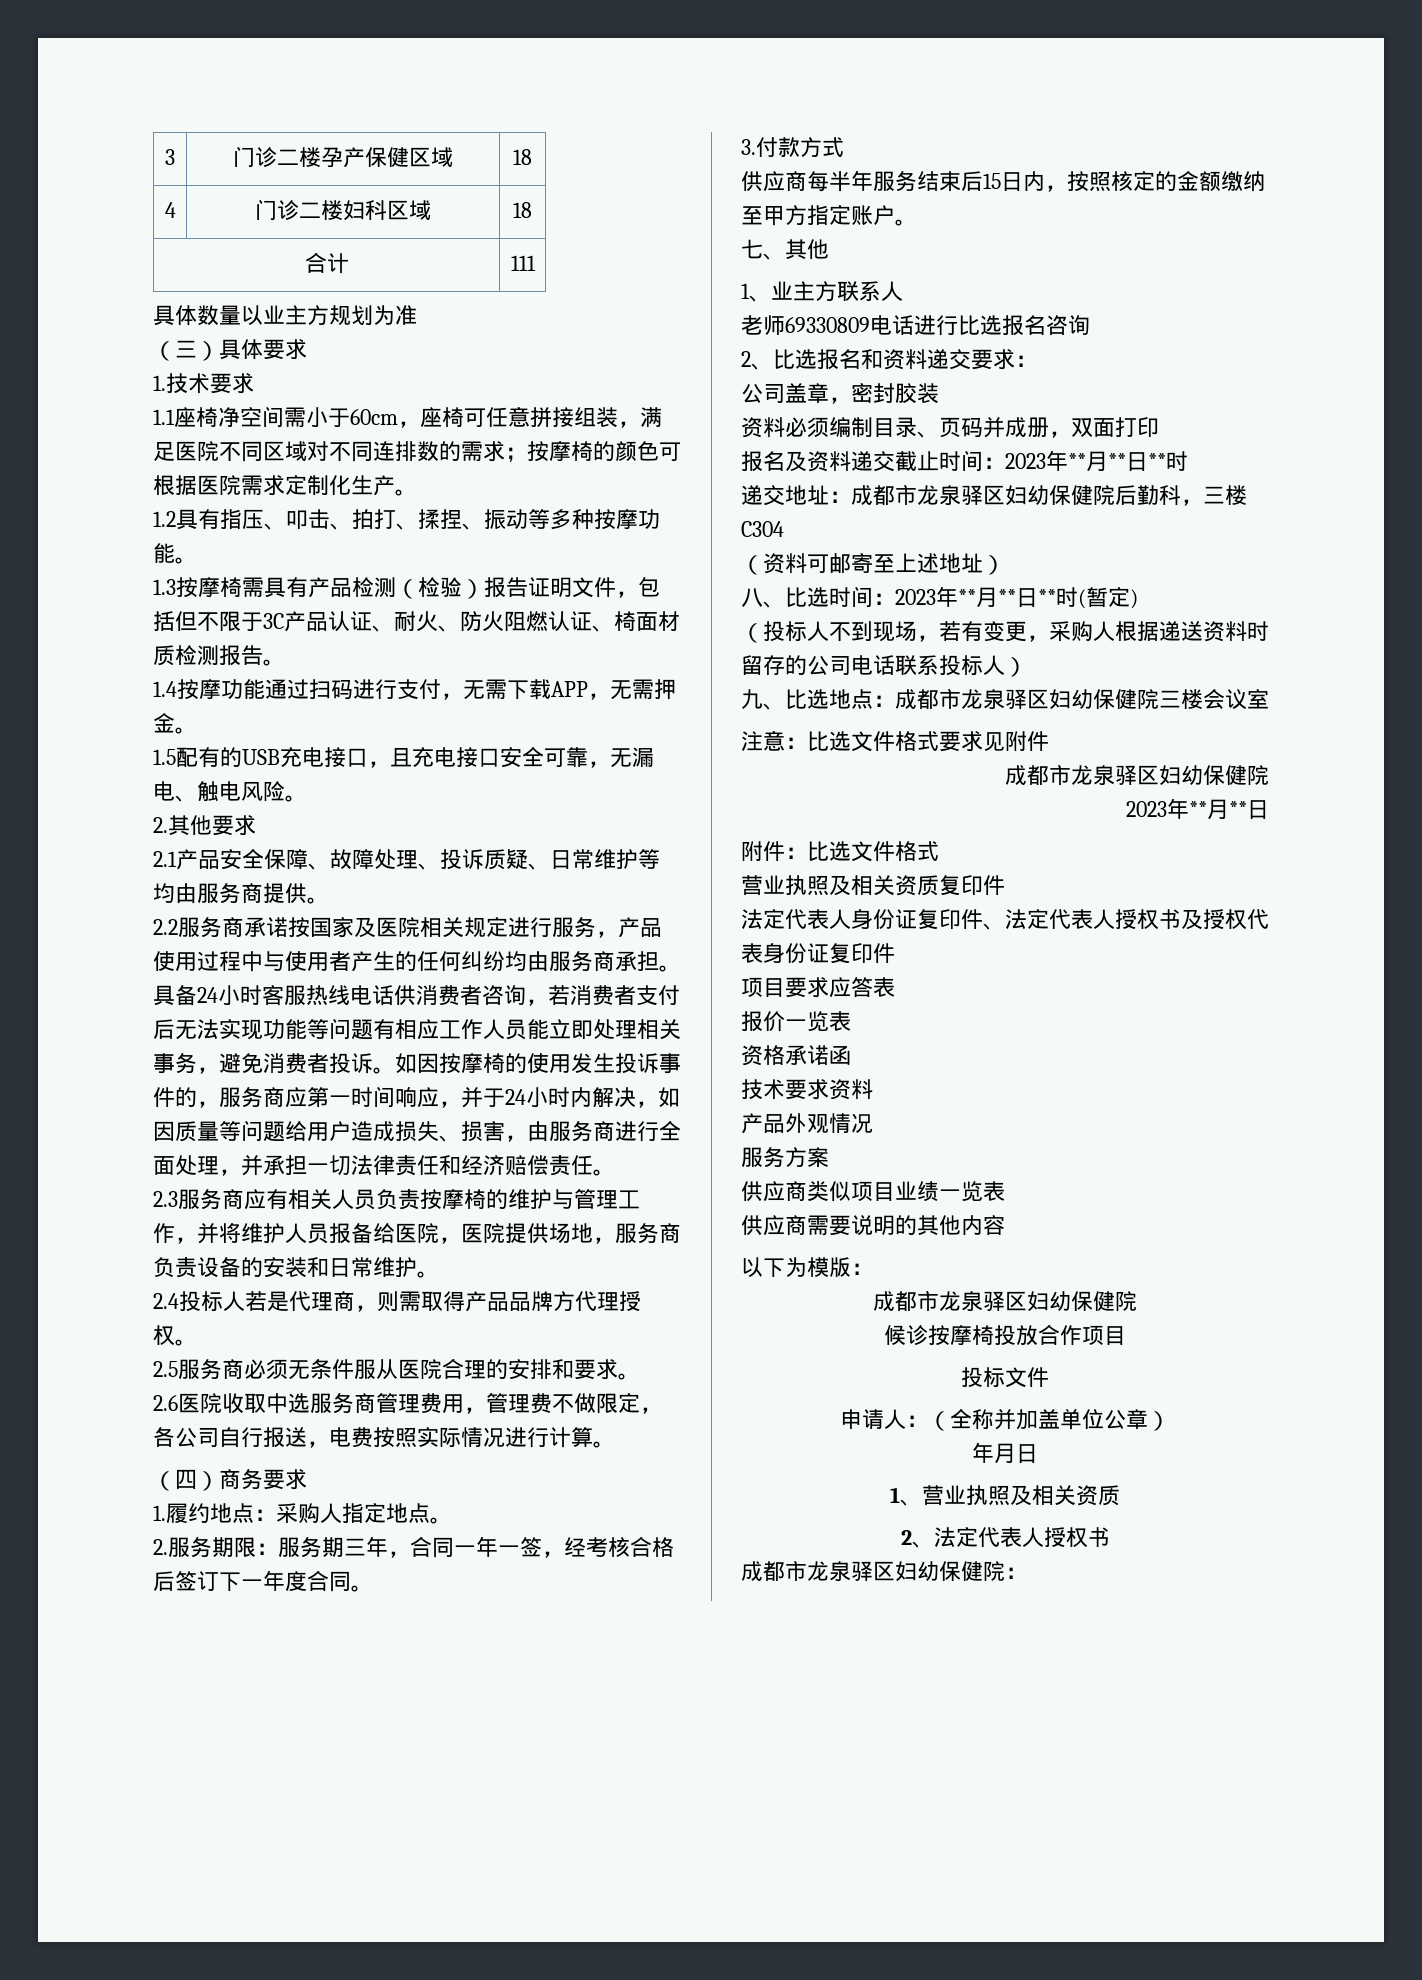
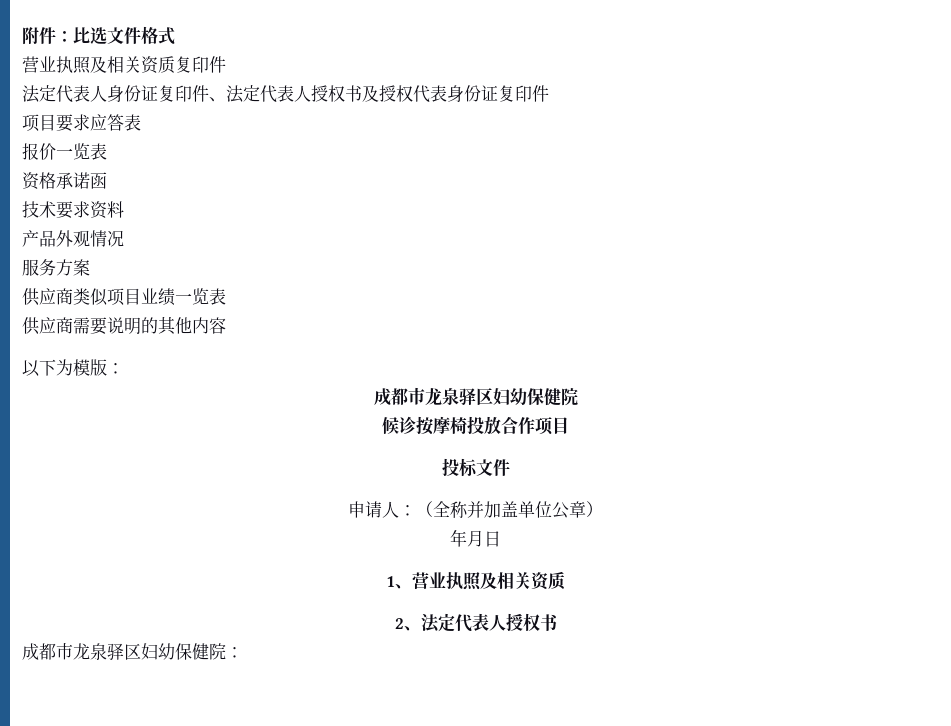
[165,149,175,165] [233,146,453,168] [513,149,532,165] [164,202,176,218] [255,199,431,221] [513,202,532,218] [304,252,349,274] [510,255,536,271] [153,305,417,326] [153,339,307,361] [153,373,254,394] [153,406,662,428] [153,441,681,462] [153,475,417,496] [153,509,660,530] [153,543,197,564] [153,577,660,599] [153,611,680,632] [153,645,285,666] [153,679,676,700] [153,713,197,734] [153,747,654,768] [153,781,307,802] [153,815,256,836] [153,849,660,870] [153,883,329,904] [153,917,662,938] [153,951,681,972] [153,985,680,1006] [153,1018,681,1040] [153,1053,681,1074] [153,1086,680,1108] [153,1120,681,1142] [153,1155,615,1176] [153,1189,640,1210] [153,1222,681,1244] [153,1257,439,1278] [153,1291,641,1312] [153,1325,197,1346] [153,1358,640,1380] [153,1393,662,1414] [153,1427,615,1448] [153,1469,307,1491] [153,1503,452,1524] [153,1536,674,1558] [153,1570,373,1592] [741,137,844,157] [741,170,1265,192] [741,205,917,226] [741,239,829,260] [741,281,903,302] [741,315,1090,336] [741,349,1037,370] [741,383,939,404] [741,417,1159,438] [741,450,1188,472] [741,485,1247,506] [741,521,784,537] [741,553,1005,575] [741,586,1138,609] [741,621,1269,643] [741,655,1027,677] [741,689,1269,710] [741,730,1049,752] [1005,765,1269,786] [1126,798,1269,820] 3 | 门诊二楼孕产保健区域 | 18 // 4 | 门诊二楼妇科区域 | 18 // 合计 | 111 // 具体数量以业主方规划为准 // （三）具体要求 // 1.技术要求 // 1.1座椅净空间需小于60cm，座椅可任意拼接组装，满足医院不同区域对不同连排数的需求；按摩椅的颜色可根据医院需求定制化生产。 // 1.2具有指压、叩击、拍打、揉捏、振动等多种按摩功能。 // 1.3按摩椅需具有产品检测（检验）报告证明文件，包括但不限于3C产品认证、耐火、防火阻燃认证、椅面材质检测报告。 // 1.4按摩功能通过扫码进行支付，无需下载APP，无需押金。 // 1.5配有的USB充电接口，且充电接口安全可靠，无漏电、触电风险。 // 2.其他要求 // 2.1产品安全保障、故障处理、投诉质疑、日常维护等均由服务商提供。 // 2.2服务商承诺按国家及医院相关规定进行服务，产品使用过程中与使用者产生的任何纠纷均由服务商承担。具备24小时客服热线电话供消费者咨询，若消费者支付后无法实现功能等问题有相应工作人员能立即处理相关事务，避免消费者投诉。如因按摩椅的使用发生投诉事件的，服务商应第一时间响应，并于24小时内解决，如因质量等问题给用户造成损失、损害，由服务商进行全面处理，并承担一切法律责任和经济赔偿责任。 // 2.3服务商应有相关人员负责按摩椅的维护与管理工作，并将维护人员报备给医院，医院提供场地，服务商负责设备的安装和日常维护。 // 2.4投标人若是代理商，则需取得产品品牌方代理授权。 // 2.5服务商必须无条件服从医院合理的安排和要求。 // 2.6医院收取中选服务商管理费用，管理费不做限定，各公司自行报送，电费按照实际情况进行计算。 // （四）商务要求 // 1.履约地点：采购人指定地点。 // 2.服务期限：服务期三年，合同一年一签，经考核合格后签订下一年度合同。 // 3.付款方式 // 供应商每半年服务结束后15日内，按照核定的金额缴纳至甲方指定账户。 // 七、其他 // 1、业主方联系人 // 老师69330809电话进行比选报名咨询 // 2、比选报名和资料递交要求： // 公司盖章，密封胶装 // 资料必须编制目录、页码并成册，双面打印 // 报名及资料递交截止时间：2023年**月**日**时 // 递交地址：成都市龙泉驿区妇幼保健院后勤科，三楼C304 // （资料可邮寄至上述地址） // 八、比选时间：2023年**月**日**时(暂定) // （投标人不到现场，若有变更，采购人根据递送资料时留存的公司电话联系投标人） // 九、比选地点：成都市龙泉驿区妇幼保健院三楼会议室 // 注意：比选文件格式要求见附件 // 成都市龙泉驿区妇幼保健院 // 2023年**月**日 // -> (22, 36) none

